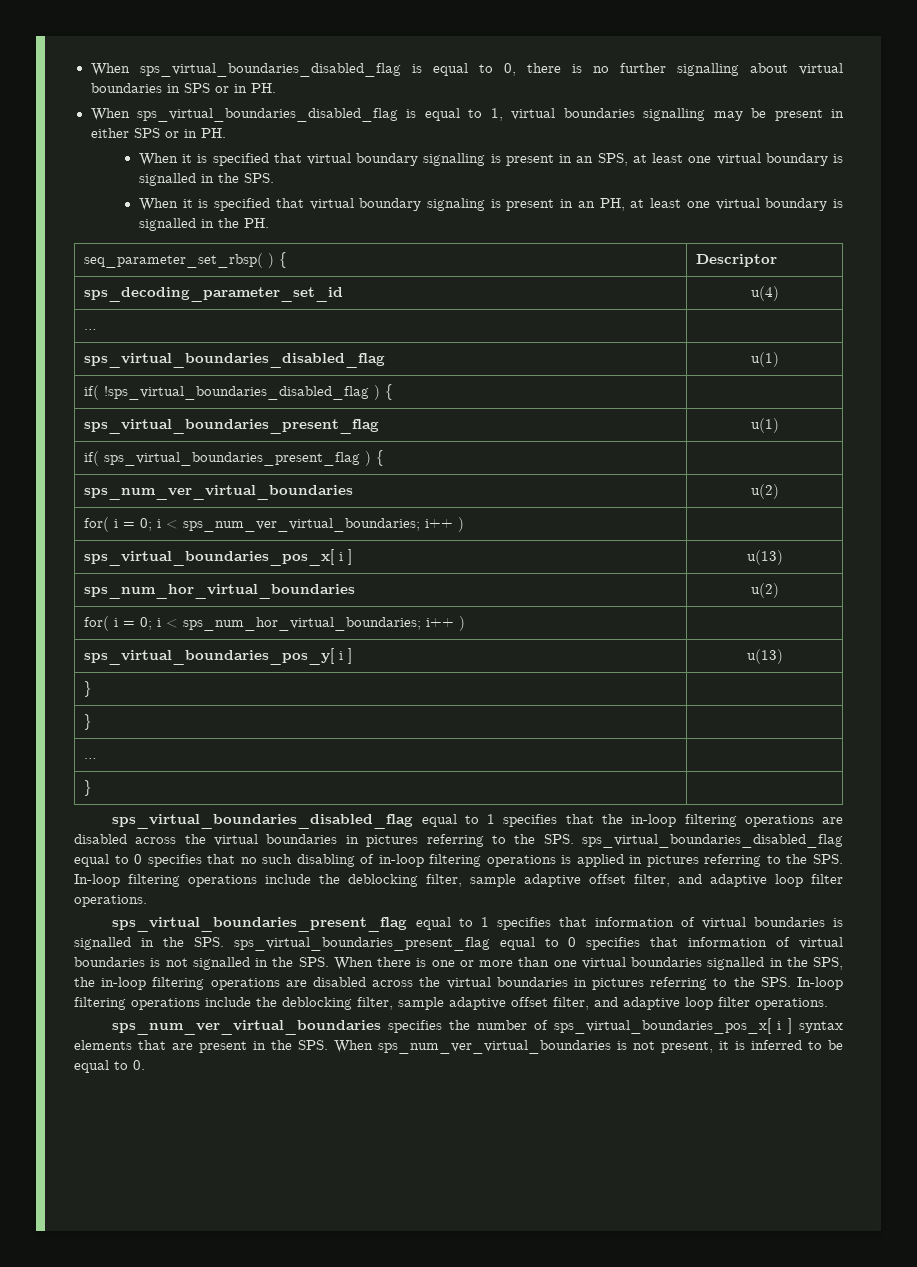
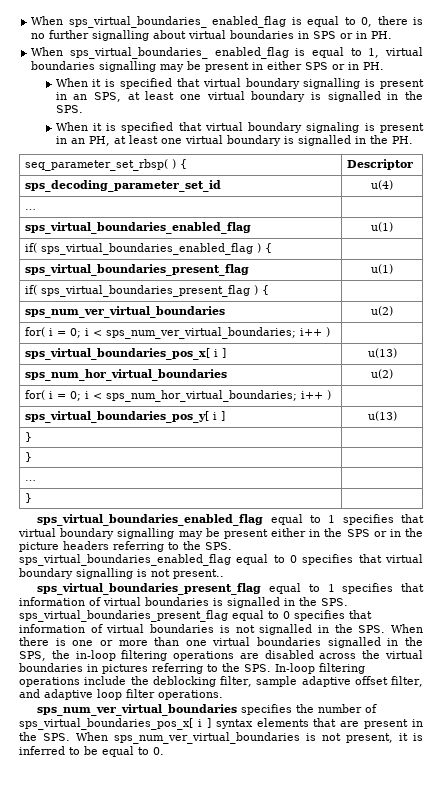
[90,63,401,77] When sps_virtual_boundaries_disabled_flag -> [31,16,287,28] When sps_virtual_boundaries_ enabled_flag
[136,108,398,122] sps_virtual_boundaries_disabled_flag -> [69,47,289,59] sps_virtual_boundaries_ enabled_flag
[84,353,386,368] [750,352,779,367] [84,385,370,400] sps_virtual_boundaries_disabled_flag | u(1) // if( !sps_virtual_boundaries_disabled_flag -> [25,222,252,234] [371,222,393,232] [25,243,254,255] sps_virtual_boundaries_enabled_flag | u(1) // if( sps_virtual_boundaries_enabled_flag
[112,814,844,829] [74,834,844,848] [74,854,843,867] [74,874,843,887] [74,895,147,907] sps_virtual_boundaries_disabled_flag equal to 1 specifies that the in-loop filtering operations are disabled across the virtual boundaries in pictures referring to the SPS. sps_virtual_boundaries_disabled_flag equal to 0 specifies that no such disabling of in-loop filtering operations is applied in pictures referring to the SPS. In-loop filtering operations include the deblocking filter, sample adaptive offset filter, and adaptive loop filter operations. -> [37,514,425,526] [18,528,424,539] [19,541,232,552] [19,554,423,566] [19,568,224,579] sps_virtual_boundaries_enabled_flag equal to 1 specifies that virtual boundary signalling may be present either in the SPS or in the picture headers referring to the SPS. sps_virtual_boundaries_enabled_flag equal to 0 specifies that virtual boundary signalling is not present..

